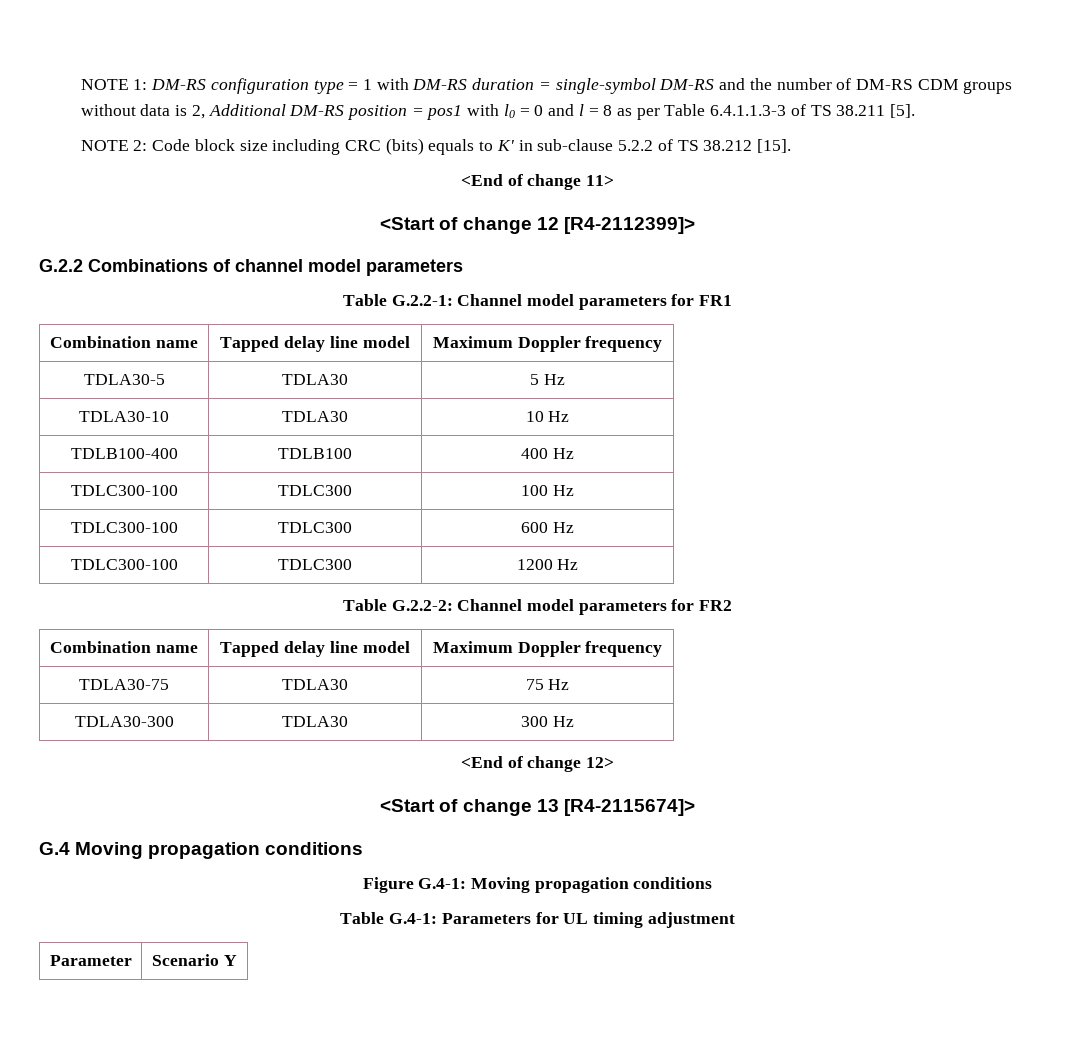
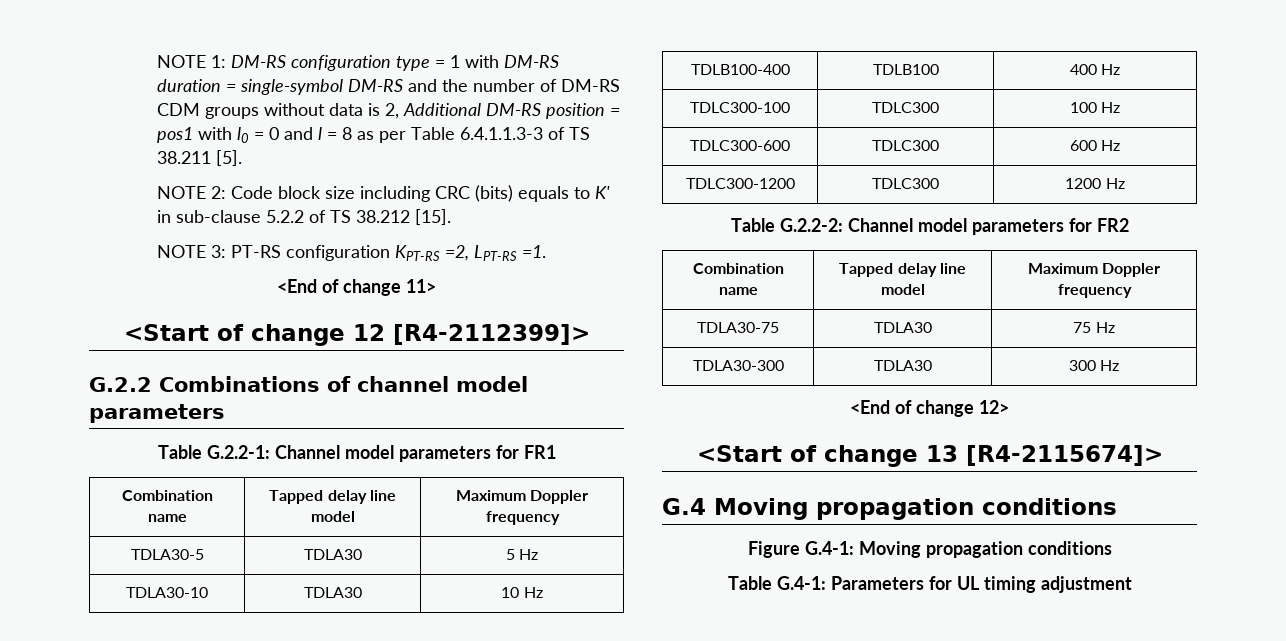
(791, 146) none -> [156,245,546,261] // NOTE 3: PT-RS configuration KPT-RS =2, LPT-RS =1.
[70,522,178,533] TDLC300-100 -> [690,140,790,151] TDLC300-600
[70,559,178,570] TDLC300-100 -> [685,178,795,189] TDLC300-1200
[49,955,132,966] [152,954,237,966] // Parameter | Scenario Y -> (1132, 584) none

